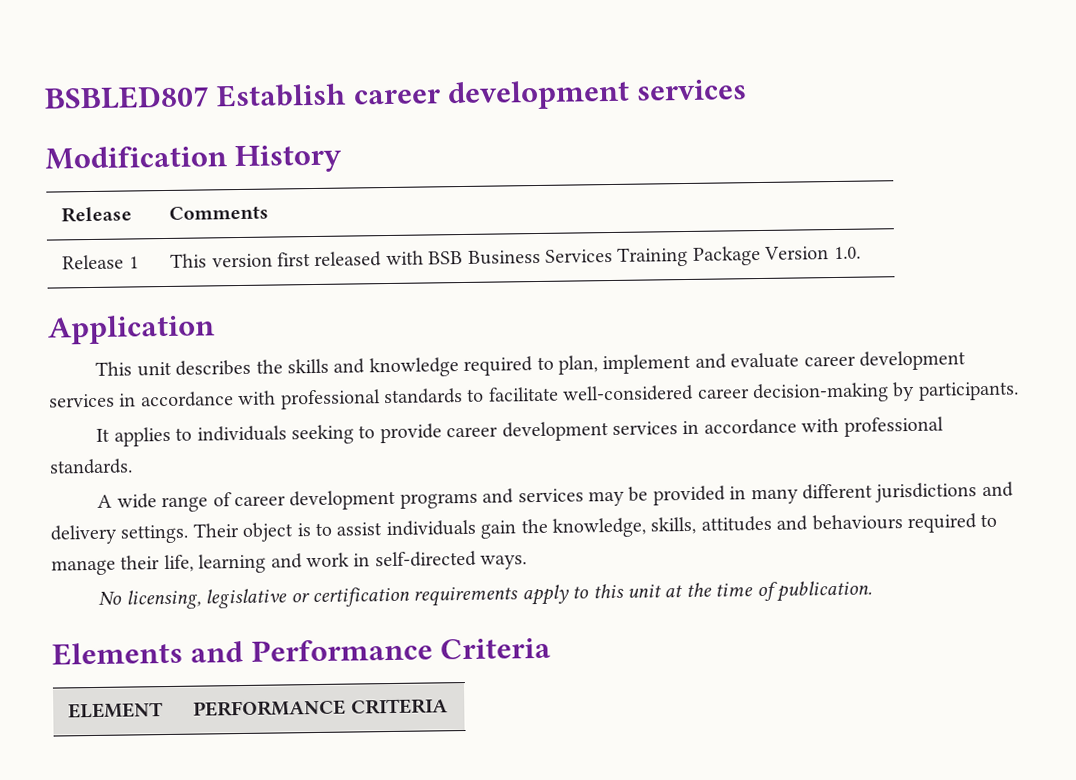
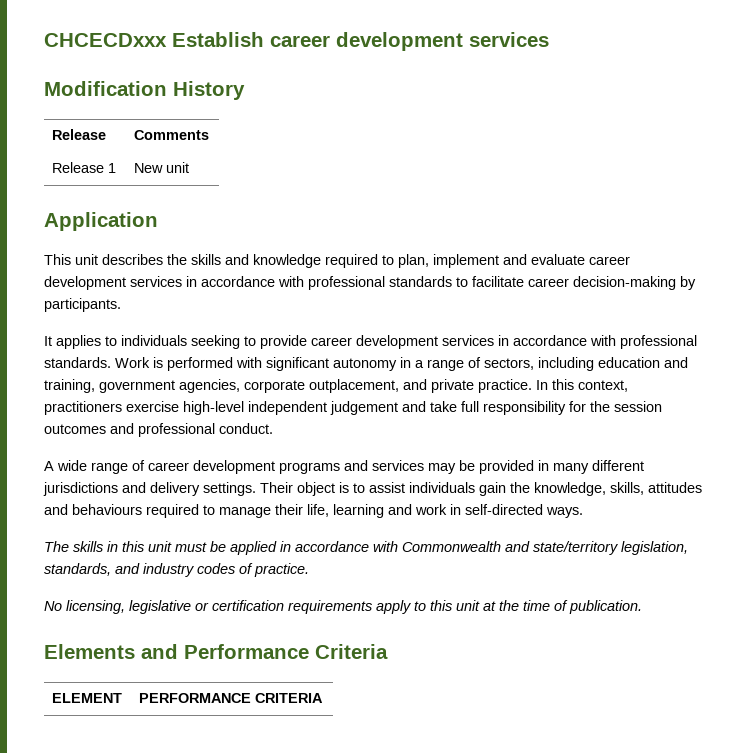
[44,85,210,110] BSBLED807 -> [44,33,167,47] CHCECDxxx
[170,246,861,268] This version first released with BSB Business Services Training Package Version 1.0. -> [134,162,190,173] New unit
[562,384,695,402] well-considered -> (524, 281) none
(133, 466) none -> [115,357,688,371] [44,379,628,393] [44,401,662,415] [44,423,273,437] Work is performed with significant autonomy in a range of sectors, including education and training, government agencies, corporate outplacement, and private practice. In this context, practitioners exercise high-level independent judgement and take full responsibility for the session outcomes and professional conduct.
(528, 562) none -> [44,541,688,555] [44,563,309,577] // The skills in this unit must be applied in accordance with Commonwealth and state/territory legislation, standards, and industry codes of practice.

